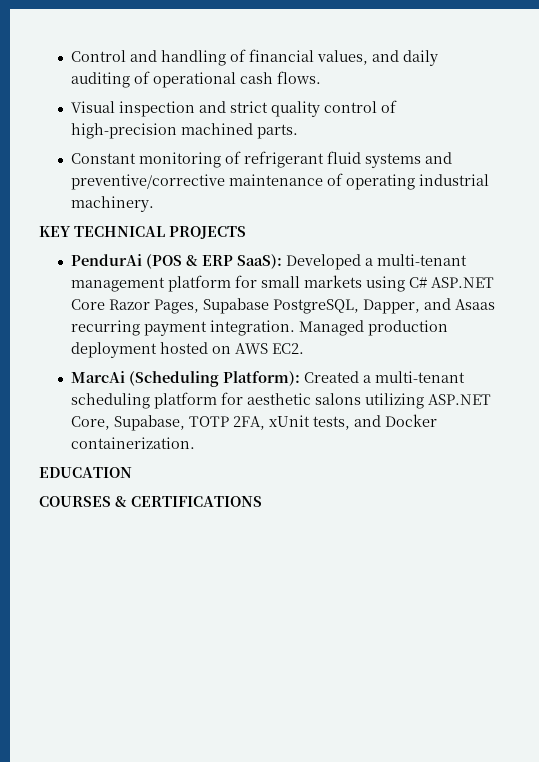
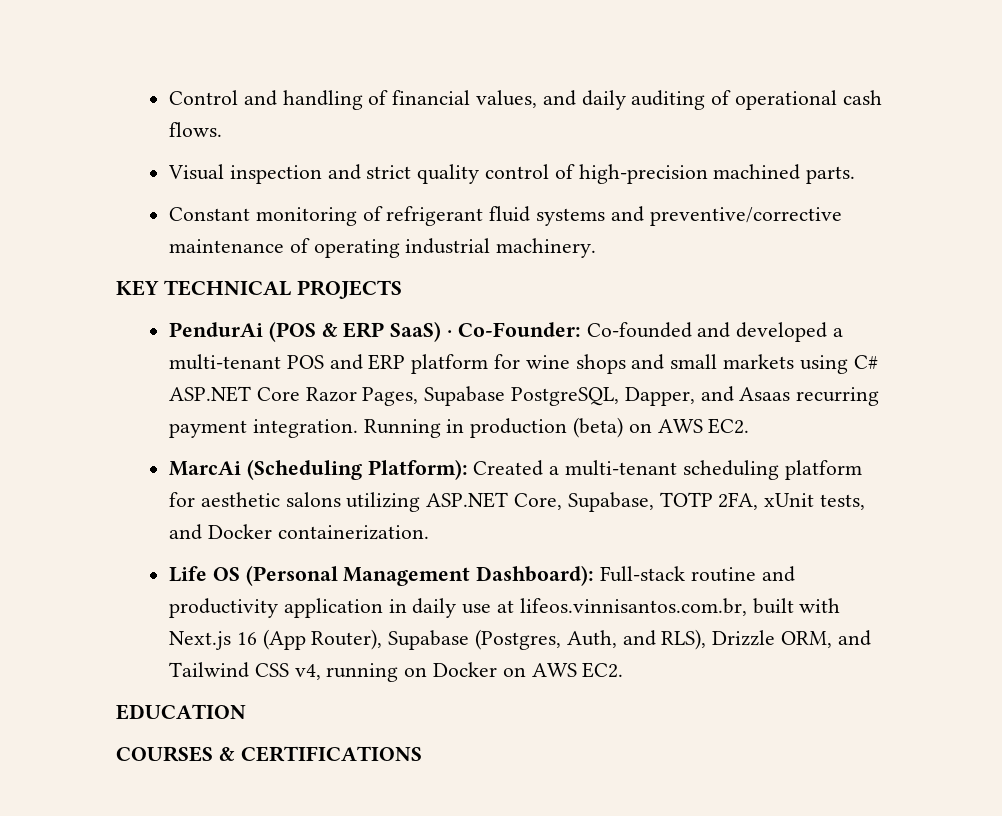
[237,254,468,270] [71,275,258,292] SaaS): Developed a multi-tenant management platform for -> [390,321,843,342] [168,354,665,374] SaaS) · Co-Founder: Co-founded and developed a multi-tenant POS and ERP platform for wine shops and
[299,320,449,336] [71,342,209,358] Managed production deployment hosted -> [363,417,623,438] Running in production (beta)
(196, 443) none -> [168,565,795,586] [168,598,841,618] [168,629,871,650] [168,662,624,682] // Life OS (Personal Management Dashboard): Full-stack routine and productivity application in daily use at lifeos.vinnisantos.com.br, built with Next.js 16 (App Router), Supabase (Postgres, Auth, and RLS), Drizzle ORM, and Tailwind CSS v4, running on Docker on AWS EC2.

